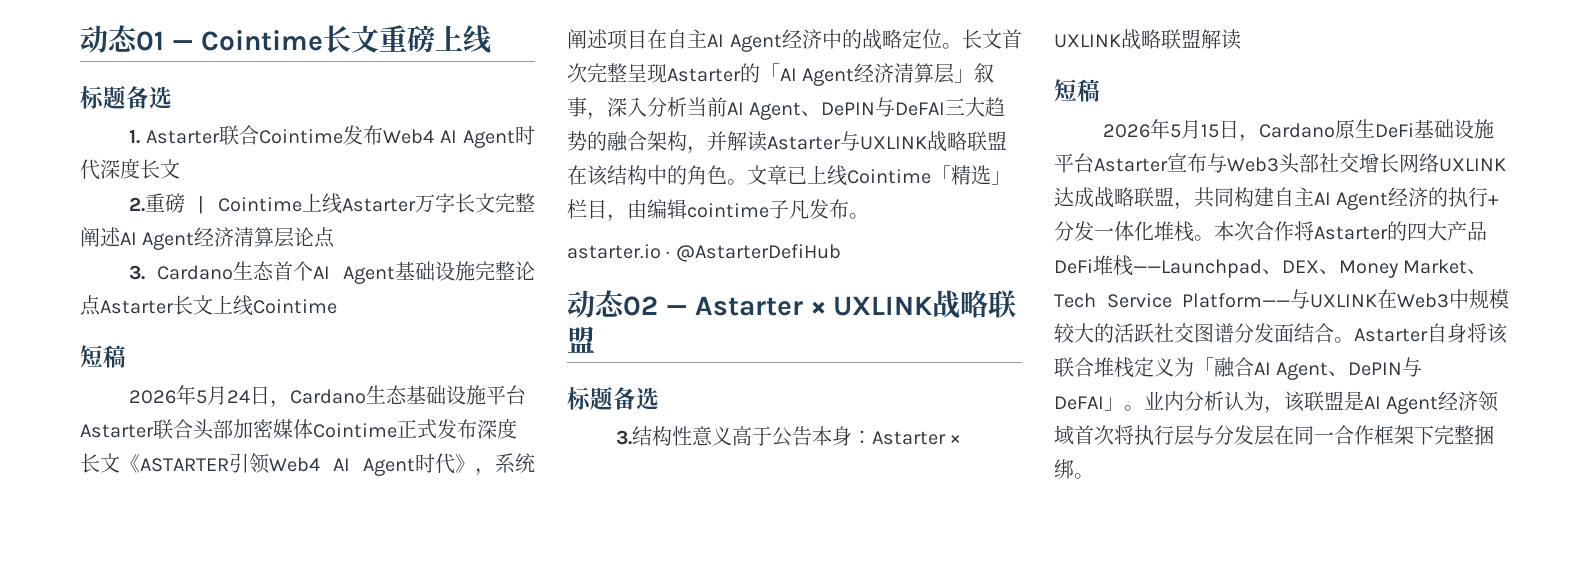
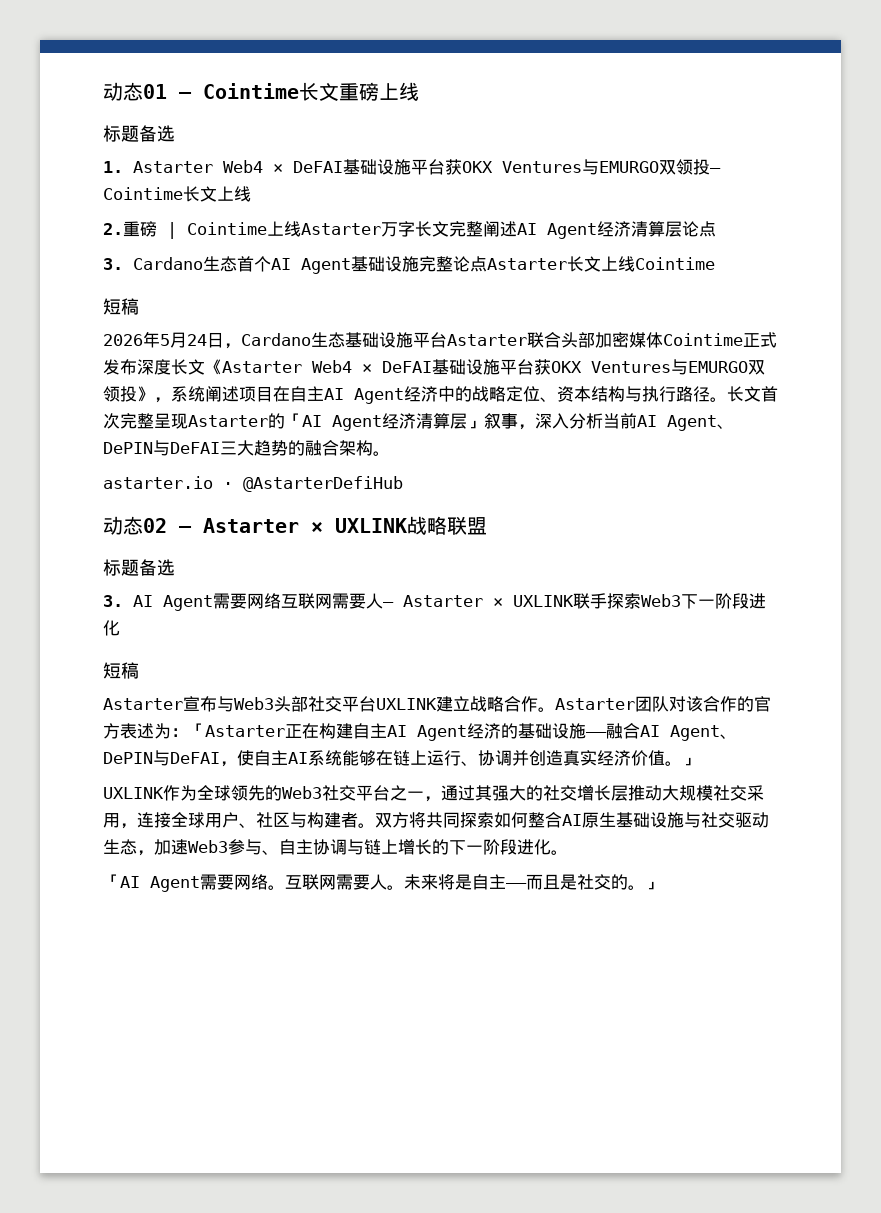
[218,125,535,148] [80,158,180,180] 联合Cointime发布Web4 AI Agent时代深度长文 -> [223,159,721,175] [103,186,251,202] Web4 × DeFAI基础设施平台获OKX Ventures与EMURGO双领投— Cointime长文上线
[140,453,455,476] ASTARTER引领Web4 AI Agent时代 -> [222,359,765,375] [103,386,137,402] Astarter Web4 × DeFAI基础设施平台获OKX Ventures与EMURGO双领投
(942, 39) none -> [540,386,710,402] 、资本结构与执行路径
[687,131,1007,154] [567,165,1011,186] [567,199,849,222] ，并解读Astarter与UXLINK战略联盟在该结构中的角色。文章已上线Cointime「精选」栏目，由编辑cointime子凡发布 -> (373, 448) none
[631,426,961,447] [1054,29,1241,50] [1054,79,1100,102] [1102,119,1494,142] [1054,153,1094,173] 结构性意义高于公告本身：Astarter × UXLINK战略联盟解读 // 短稿 // 2026年5月15日，Cardano原生DeFi基础设施平台 -> [133,593,766,611] [103,620,120,636] [103,662,139,679] AI Agent需要网络互联网需要人— Astarter × UXLINK联手探索Web3下一阶段进化 // 短稿 //
[1359,153,1506,173] [1054,187,1234,210] 增长网络UXLINK达成战略联盟，共同 -> [342,696,771,712] [103,723,319,739] 平台UXLINK建立战略合作。Astarter团队对该合作的官方表述为：「Astarter正在
[1448,187,1500,208] [1054,221,1487,242] [1054,255,1488,278] [1054,289,1509,309] [1054,323,1508,344] [1054,357,1214,378] 执行+分发一体化堆栈。本次合作将Astarter的四大产品DeFi堆栈——Launchpad、DEX、Money Market、Tech Service Platform——与UXLINK在Web3中规模较大的活跃社交图谱分发面结合。Astarter自身将该联合堆栈定义为「 -> [518,723,607,739] 基础设施——
[1104,391,1500,414] [1054,425,1494,446] [1054,459,1094,479] 」。业内分析认为，该联盟是AI Agent经济领域首次将执行层与分发层在同一合作框架下完整捆绑。 -> [220,750,699,767] [103,785,764,802] [103,812,769,829] [103,839,568,856] [103,874,662,892] ，使自主AI系统能够在链上运行、协调并创造真实经济价值。」 // UXLINK作为全球领先的Web3社交平台之一，通过其强大的社交增长层推动大规模社交采用，连接全球用户、社区与构建者。双方将共同探索如何整合AI原生基础设施与社交驱动生态，加速Web3参与、自主协调与链上增长的下一阶段进化。 // 「AI Agent需要网络。互联网需要人。未来将是自主——而且是社交的。」

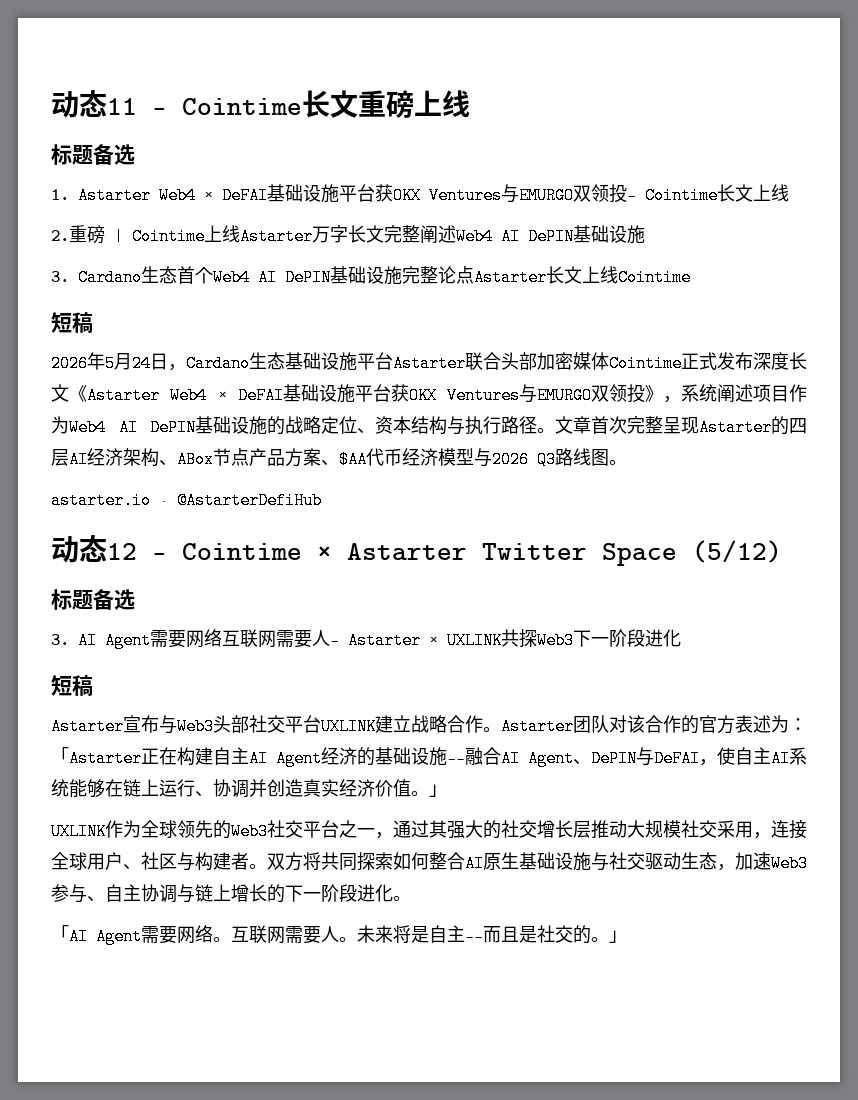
[103,82,167,101] 动态01 -> [51,90,137,118] 动态11
[517,221,716,239] AI Agent经济清算层论点 -> [456,225,645,245] Web4 AI DePIN基础设施
[271,258,351,274] AI Agent -> [213,269,331,286] Web4 AI DePIN
[273,386,455,404] 在自主AI Agent经济中 -> [789,384,807,402] [51,416,267,436] 作为Web4 AI DePIN基础设施
[727,386,761,402] 长文 -> [555,416,591,434] 文章
[285,413,734,431] [103,440,373,456] 「AI Agent经济清算层」叙事，深入分析当前AI Agent、DePIN与DeFAI三大趋势的融合架构 -> [789,418,807,434] [51,448,609,468] 四层AI经济架构、ABox节点产品方案、$AA代币经济模型与2026 Q3路线图
[143,516,487,535] 02 — Astarter × UXLINK战略联盟 -> [107,540,782,566] 12 — Cointime × Astarter Twitter Space (5/12)
[573,593,641,609] 联手探索 -> [501,629,537,648] 共探

